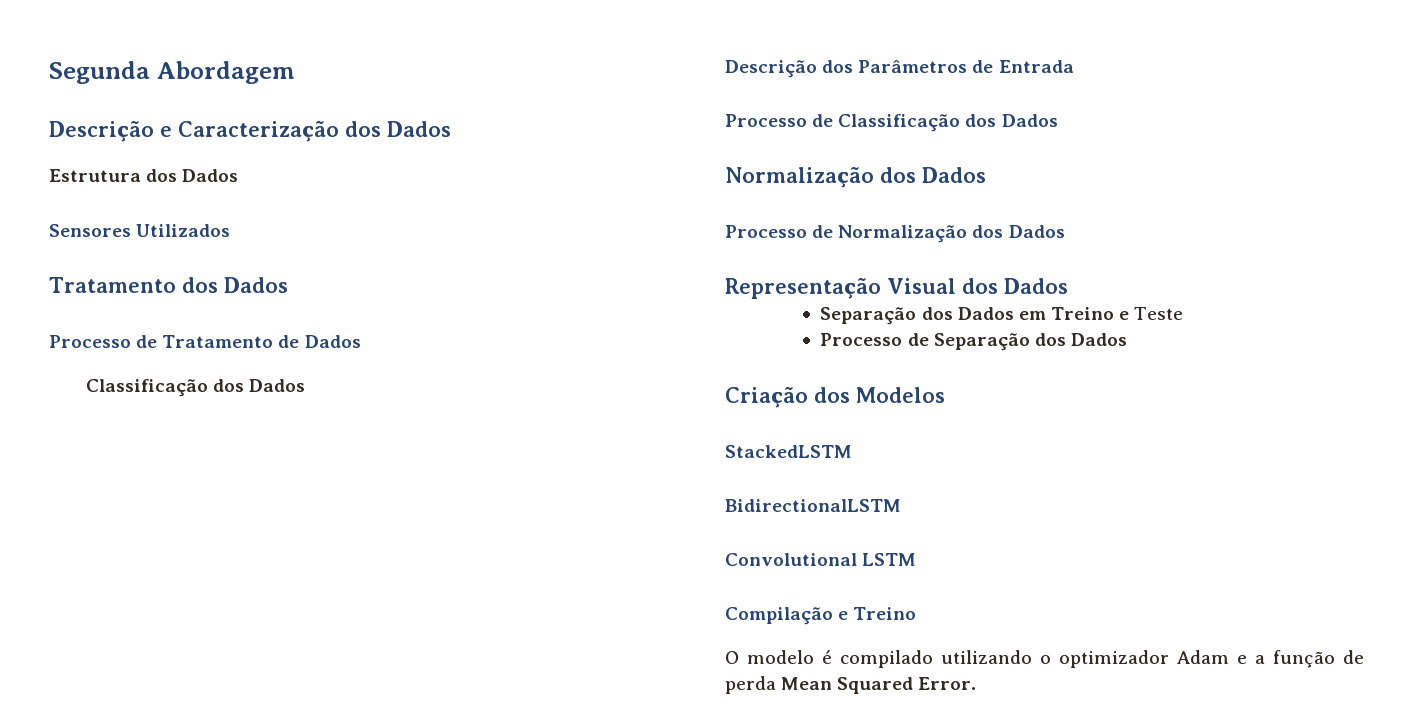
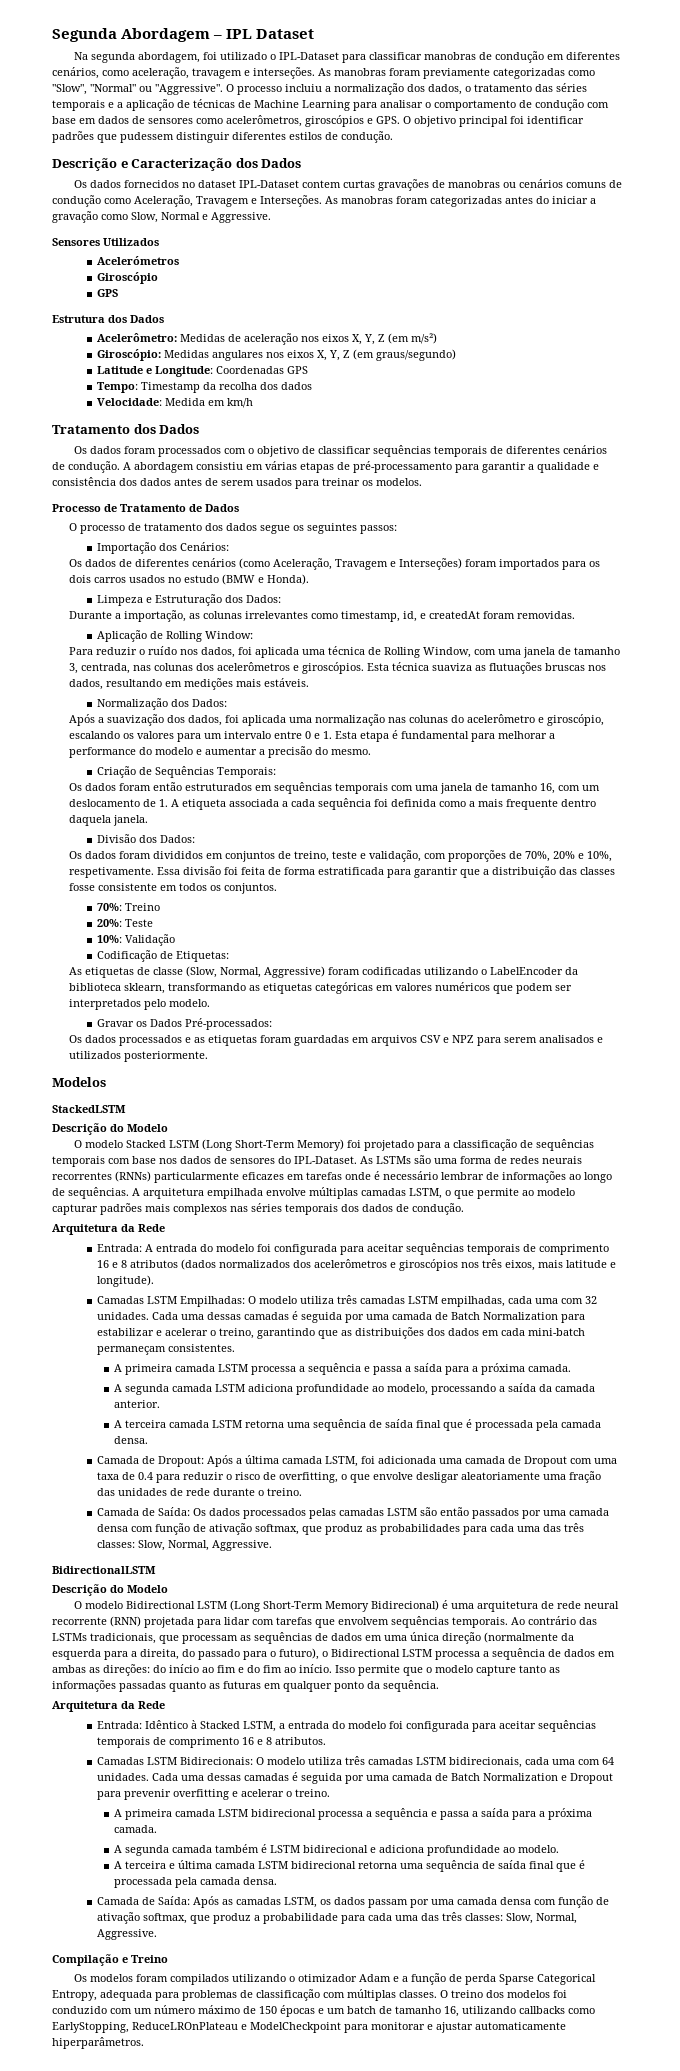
(295, 72) none -> [213,29,315,39] [73,51,620,63] [52,67,595,79] [52,83,587,95] [52,99,609,111] [52,115,584,127] [52,131,393,143] – IPL Dataset // Na segunda abordagem, foi utilizado o IPL-Dataset para classificar manobras de condução em diferentes cenários, como aceleração, travagem e interseções. As manobras foram previamente categorizadas como "Slow", "Normal" ou "Aggressive". O processo incluiu a normalização dos dados, o tratamento das séries temporais e a aplicação de técnicas de Machine Learning para analisar o comportamento de condução com base em dados de sensores como acelerômetros, giroscópios e GPS. O objetivo principal foi identificar padrões que pudessem distinguir diferentes estilos de condução.
[49,169,239,182] [49,224,231,237] [49,277,288,293] Estrutura dos Dados // Sensores Utilizados // Tratamento dos Dados -> [73,179,622,191] [52,195,596,207] [52,211,271,223] [52,238,159,246] [97,256,180,265] [97,272,159,284] [97,289,119,297] [52,315,164,323] [97,333,438,345] [97,349,457,361] [97,366,309,377] [97,382,313,393] [97,398,254,408] [52,424,200,434] [73,445,607,457] [52,461,599,473] [52,477,422,489] Os dados fornecidos no dataset IPL-Dataset contem curtas gravações de manobras ou cenários comuns de condução como Aceleração, Travagem e Interseções. As manobras foram categorizadas antes do iniciar a gravação como Slow, Normal e Aggressive. // Sensores Utilizados // Acelerómetros // Giroscópio // GPS // Estrutura dos Dados // Acelerômetro: Medidas de aceleração nos eixos X, Y, Z (em m/s²) // Giroscópio: Medidas angulares nos eixos X, Y, Z (em graus/segundo) // Latitude e Longitude: Coordenadas GPS // Tempo: Timestamp da recolha dos dados // Velocidade: Medida em km/h // Tratamento dos Dados // Os dados foram processados com o objetivo de classificar sequências temporais de diferentes cenários de condução. A abordagem consistiu em várias etapas de pré-processamento para garantir a qualidade e consistência dos dados antes de serem usados para treinar os modelos.
[86,379,306,397] [725,60,1074,78] [725,114,1058,132] [725,166,986,188] [725,225,1065,243] [725,277,1068,299] [820,307,1129,325] Classificação dos Dados // Descrição dos Parâmetros de Entrada // Processo de Classificação dos Dados // Normalização dos Dados // Processo de Normalização dos Dados // Representação Visual dos Dados // Separação dos Dados em Treino e -> [68,523,397,534] [97,542,230,554] [68,558,600,570] [68,574,309,585] [97,594,282,606] [68,610,575,622] [97,630,254,642] [68,646,620,658] [68,662,606,674] [68,678,309,690] [97,698,228,710] [68,714,604,726] [68,730,555,742] [68,746,371,758] [97,766,277,778] [68,782,600,794] [68,798,596,810] [68,815,148,826] [97,834,196,843] [68,850,612,862] [68,866,615,878] [68,883,277,894] [97,903,161,911] [97,919,123,927] O processo de tratamento dos dados segue os seguintes passos: // Importação dos Cenários: // Os dados de diferentes cenários (como Aceleração, Travagem e Interseções) foram importados para os dois carros usados no estudo (BMW e Honda). // Limpeza e Estruturação dos Dados: // Durante a importação, as colunas irrelevantes como timestamp, id, e createdAt foram removidas. // Aplicação de Rolling Window: // Para reduzir o ruído nos dados, foi aplicada uma técnica de Rolling Window, com uma janela de tamanho 3, centrada, nas colunas dos acelerômetros e giroscópios. Esta técnica suaviza as flutuações bruscas nos dados, resultando em medições mais estáveis. // Normalização dos Dados: // Após a suavização dos dados, foi aplicada uma normalização nas colunas do acelerômetro e giroscópio, escalando os valores para um intervalo entre 0 e 1. Esta etapa é fundamental para melhorar a performance do modelo e aumentar a precisão do mesmo. // Criação de Sequências Temporais: // Os dados foram então estruturados em sequências temporais com uma janela de tamanho 16, com um deslocamento de 1. A etiqueta associada a cada sequência foi definida como a mais frequente dentro daquela janela. // Divisão dos Dados: // Os dados foram divididos em conjuntos de treino, teste e validação, com proporções de 70%, 20% e 10%, respetivamente. Essa divisão foi feita de forma estratificada para garantir que a distribuição das classes fosse consistente em todos os conjuntos. // 70%: Treino // 20%:
[820,333,1127,351] [725,386,945,408] [725,445,852,458] [725,499,901,512] [725,553,917,566] Processo de Separação dos Dados // Criação dos Modelos // StackedLSTM // BidirectionalLSTM // Convolutional LSTM -> [97,934,176,946] [97,950,230,962] [68,966,578,978] [68,982,572,994] [68,999,210,1010] [97,1018,273,1030] [68,1035,603,1046] [68,1051,208,1062] [52,1077,106,1087] [52,1105,126,1113] [52,1123,168,1135] [73,1139,594,1151] [52,1155,582,1167] [52,1171,612,1183] [52,1187,575,1199] [52,1203,464,1215] [52,1224,165,1235] [97,1243,610,1255] [97,1259,617,1271] [97,1275,155,1287] [97,1295,598,1307] [97,1311,586,1323] [97,1327,586,1339] [97,1344,236,1355] [113,1363,571,1375] [113,1383,595,1395] [113,1400,160,1408] [113,1419,601,1431] [113,1436,148,1444] [97,1455,618,1467] [97,1471,602,1483] [97,1488,303,1496] [97,1507,610,1519] [97,1523,585,1535] [97,1540,273,1551] [52,1566,156,1574] [52,1584,168,1596] [73,1600,619,1612] [52,1616,597,1628] [52,1632,574,1644] [52,1648,615,1660] [52,1664,560,1676] [52,1680,439,1692] [52,1701,165,1712] [97,1720,597,1732] [97,1737,327,1748] [97,1756,615,1768] [97,1772,614,1784] [97,1789,331,1800] [113,1808,592,1820] [113,1825,157,1833] [113,1844,559,1856] [113,1860,585,1872] [113,1877,277,1888] [97,1896,610,1908] [97,1912,578,1924] [97,1929,158,1940] 10%: Validação // Codificação de Etiquetas: // As etiquetas de classe (Slow, Normal, Aggressive) foram codificadas utilizando o LabelEncoder da biblioteca sklearn, transformando as etiquetas categóricas em valores numéricos que podem ser interpretados pelo modelo. // Gravar os Dados Pré-processados: // Os dados processados e as etiquetas foram guardadas em arquivos CSV e NPZ para serem analisados e utilizados posteriormente. // Modelos // StackedLSTM // Descrição do Modelo // O modelo Stacked LSTM (Long Short-Term Memory) foi projetado para a classificação de sequências temporais com base nos dados de sensores do IPL-Dataset. As LSTMs são uma forma de redes neurais recorrentes (RNNs) particularmente eficazes em tarefas onde é necessário lembrar de informações ao longo de sequências. A arquitetura empilhada envolve múltiplas camadas LSTM, o que permite ao modelo capturar padrões mais complexos nas séries temporais dos dados de condução. // Arquitetura da Rede // Entrada: A entrada do modelo foi configurada para aceitar sequências temporais de comprimento 16 e 8 atributos (dados normalizados dos acelerômetros e giroscópios nos três eixos, mais latitude e longitude). // Camadas LSTM Empilhadas: O modelo utiliza três camadas LSTM empilhadas, cada uma com 32 unidades. Cada uma dessas camadas é seguida por uma camada de Batch Normalization para estabilizar e acelerar o treino, garantindo que as distribuições dos dados em cada mini-batch permaneçam consistentes. // A primeira camada LSTM processa a sequência e passa a saída para a próxima camada. // A segunda camada LSTM adiciona profundidade ao modelo, processando a saída da camada anterior. // A terceira camada LSTM retorna uma sequência de saída final que é processada pela camada densa. // Camada de Dropout: Após a última camada LSTM, foi adicionada uma camada de Dropout com uma taxa de 0.4 para reduzir o risco de overfitting, o que envolve desligar aleatoriamente uma fração das unidades de rede durante o treino. // Camada de Saída: Os dados processados pelas camadas LSTM são então passados por uma camada densa com função de ativação softmax, que produz as probabilidades para cada uma das três classes: Slow, Normal, Aggressive. // BidirectionalLSTM // Descrição do Modelo // O modelo Bidirectional LSTM (Long Short-Term Memory Bidirecional) é uma arquitetura de rede neural recorrente (RNN) projetada para lidar com tarefas que envolvem sequências temporais. Ao contrário das LSTMs tradicionais, que processam as sequências de dados em uma única direção (normalmente da esquerda para a direita, do passado para o futuro), o Bidirectional LSTM processa a sequência de dados em ambas as direções: do início ao fim e do fim ao início. Isso permite que o modelo capture tanto as informações passadas quanto as futuras em qualquer ponto da sequência. // Arquitetura da Rede // Entrada: Idêntico à Stacked LSTM, a entrada do modelo foi configurada para aceitar sequências temporais de comprimento 16 e 8 atributos. // Camadas LSTM Bidirecionais: O modelo utiliza três camadas LSTM bidirecionais, cada uma com 64 unidades. Cada uma dessas camadas é seguida por uma camada de Batch Normalization e Dropout para prevenir overfitting e acelerar o treino. // A primeira camada LSTM bidirecional processa a sequência e passa a saída para a próxima camada. // A segunda camada também é LSTM bidirecional e adiciona profundidade ao modelo. // A terceira e última camada LSTM bidirecional retorna uma sequência de saída final que é processada pela camada densa. // Camada de Saída: Após as camadas LSTM, os dados passam por uma camada densa com função de ativação softmax, que produz a probabilidade para cada uma das três classes: Slow, Normal, Aggressive.
[725,650,1169,668] O modelo é compilado utilizando o optimizador -> [73,1974,357,1985] Os modelos foram compilados utilizando o otimizador
[781,677,977,694] Mean Squared Error. -> [498,1974,596,1985] [52,1989,567,2001] [52,2005,595,2017] [52,2022,566,2033] [52,2037,144,2049] Sparse Categorical Entropy, adequada para problemas de classificação com múltiplas classes. O treino dos modelos foi conduzido com um número máximo de 150 épocas e um batch de tamanho 16, utilizando callbacks como EarlyStopping, ReduceLROnPlateau e ModelCheckpoint para monitorar e ajustar automaticamente hiperparâmetros.

